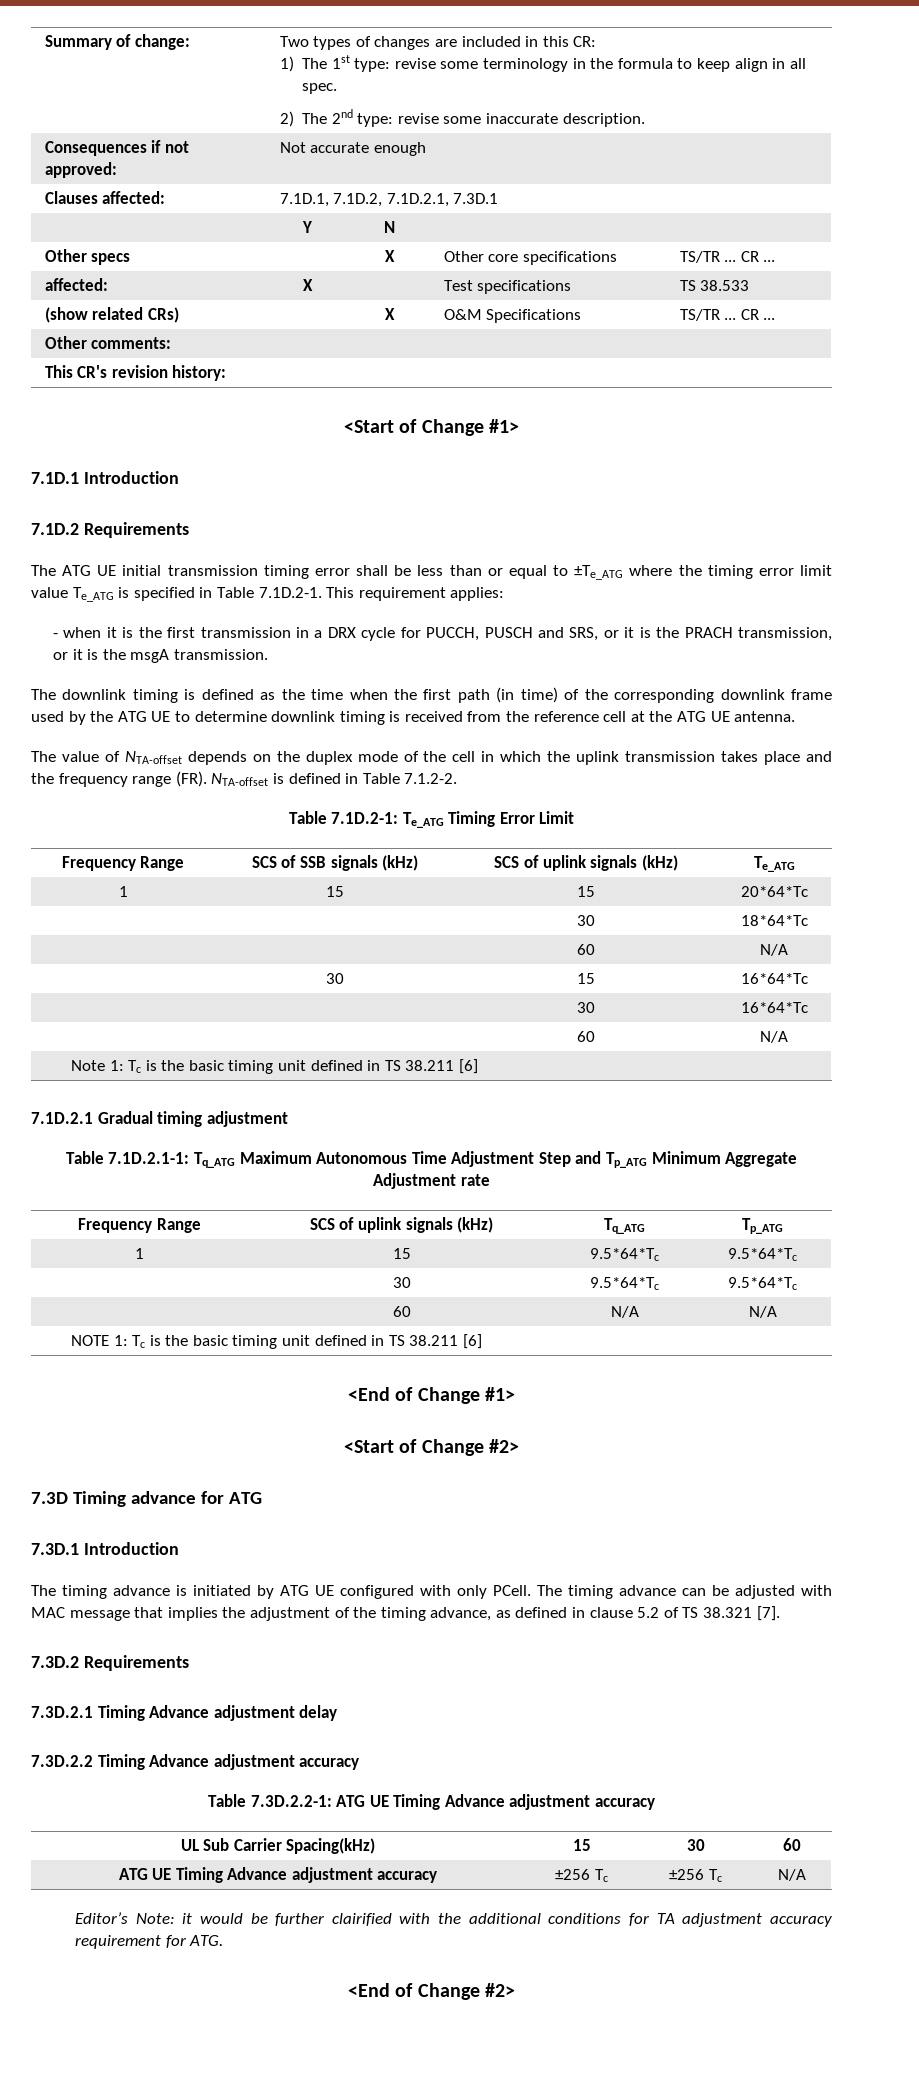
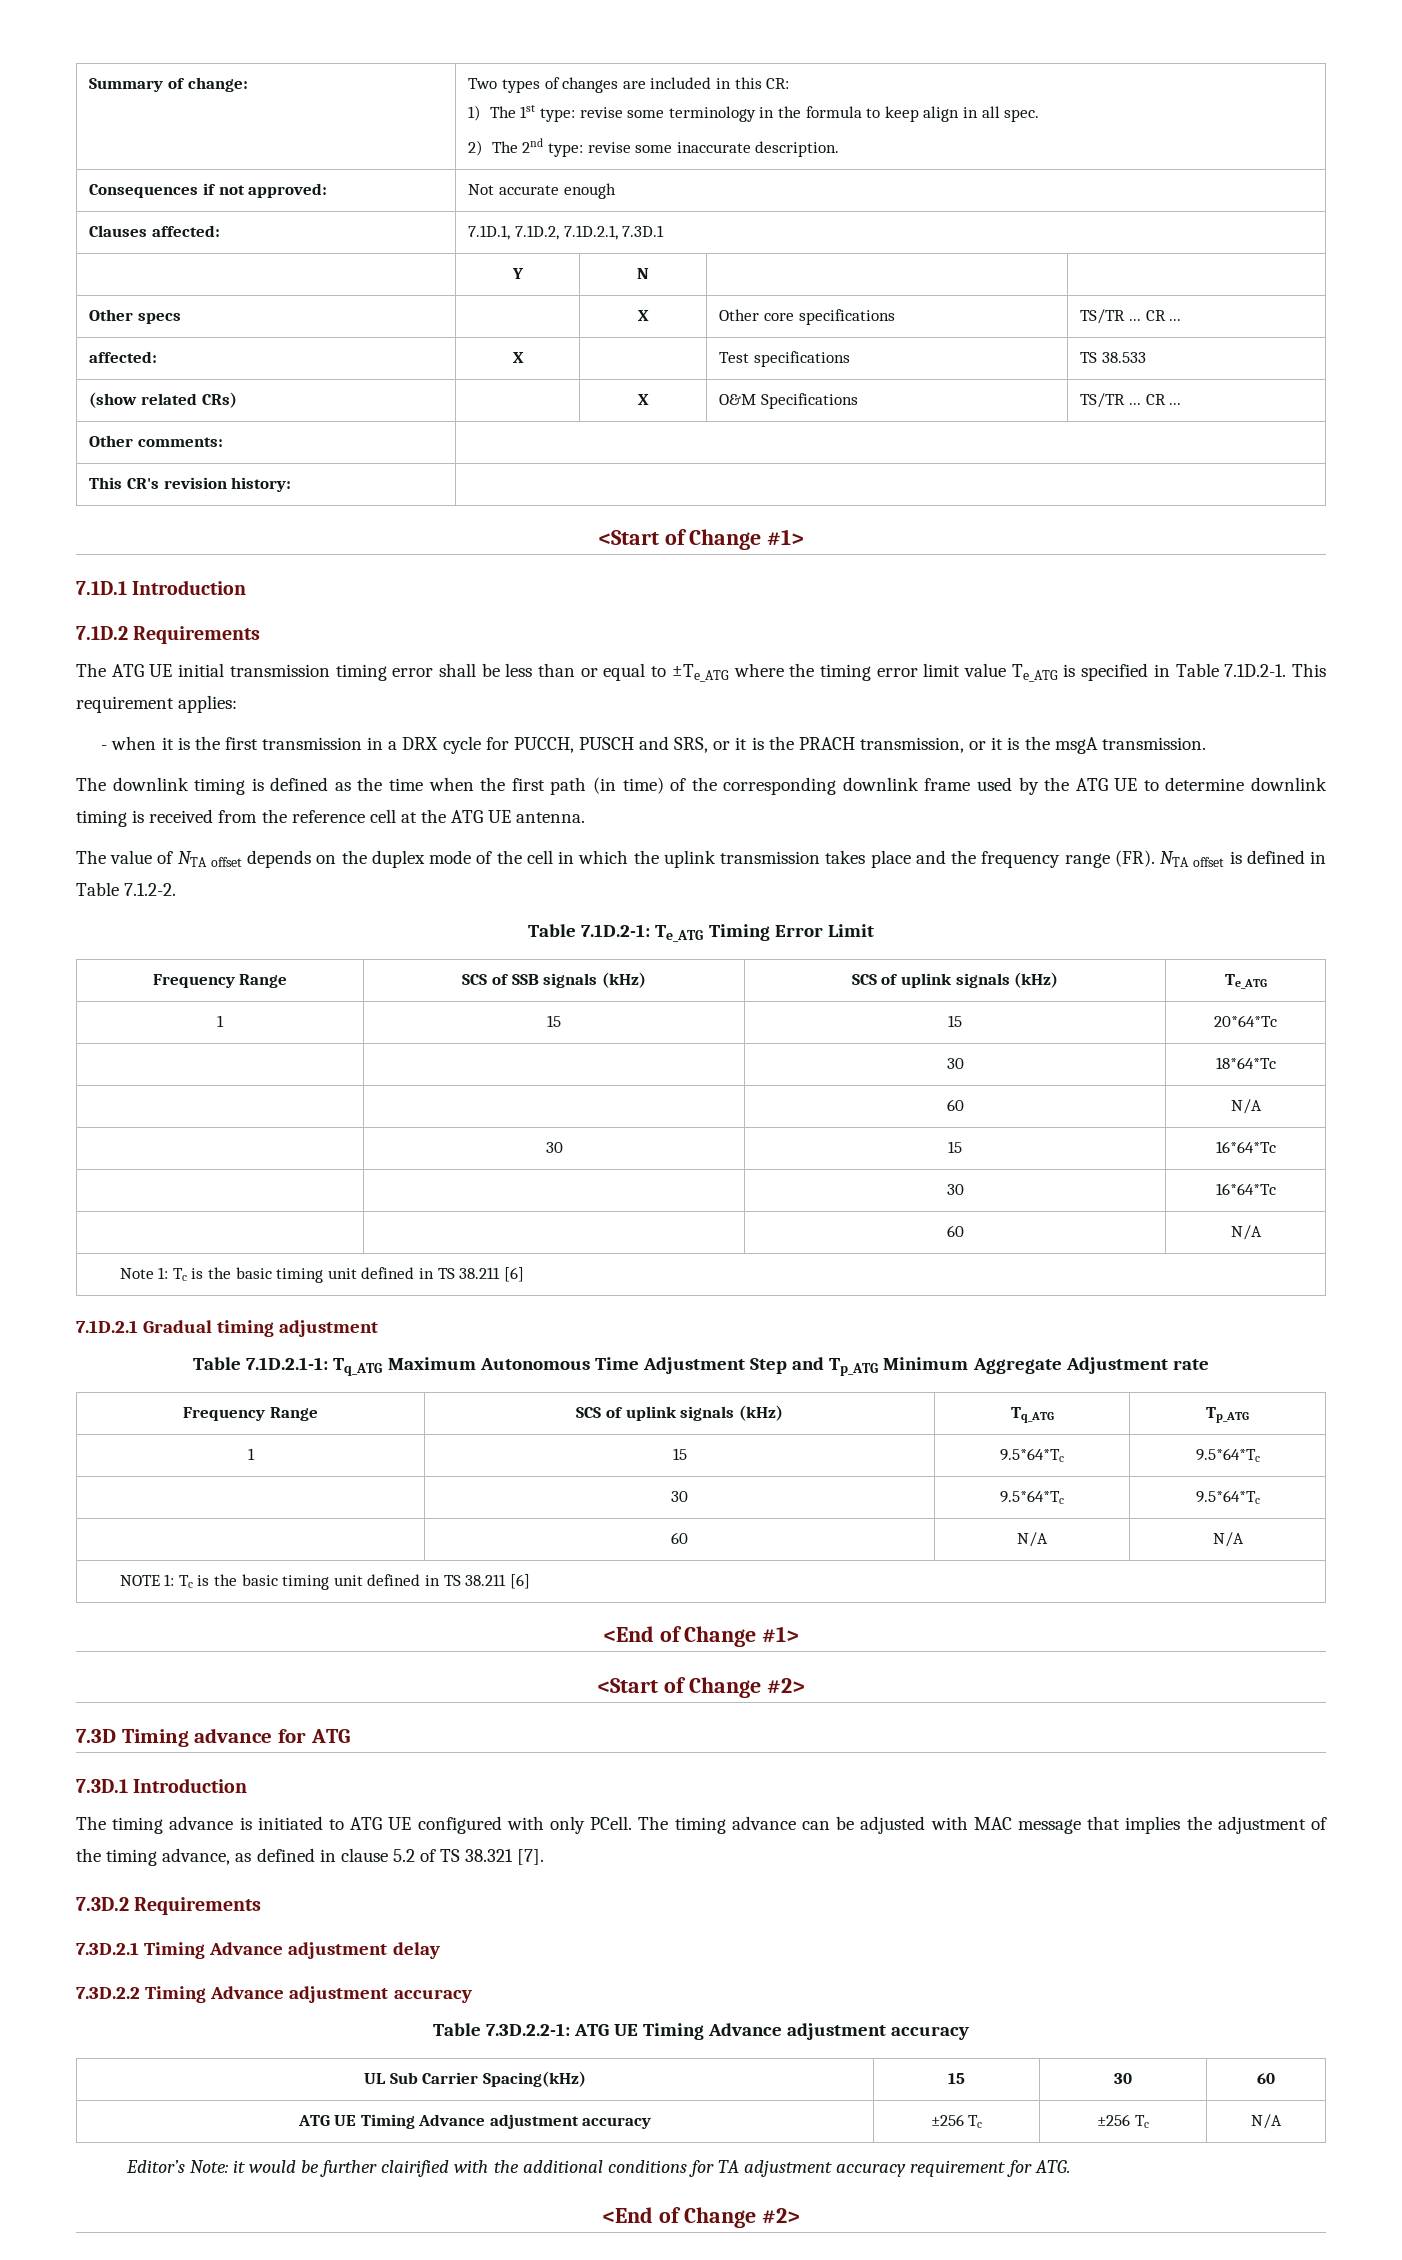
[124,751,182,764] NTA-offset -> [177,851,242,867] NTA offset
[211,773,269,786] NTA-offset -> [1160,851,1225,867] NTA offset
[257,1585,274,1599] by -> [329,1819,344,1830] to

